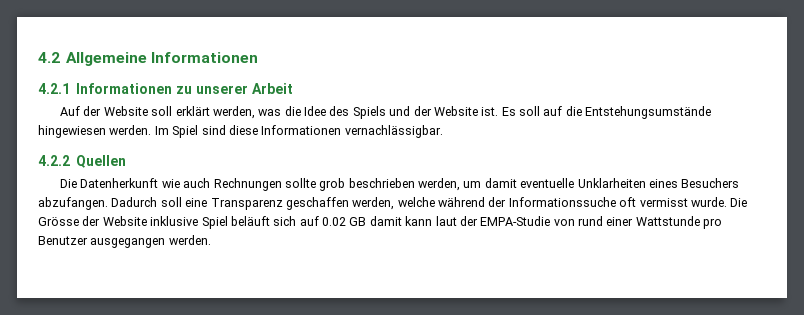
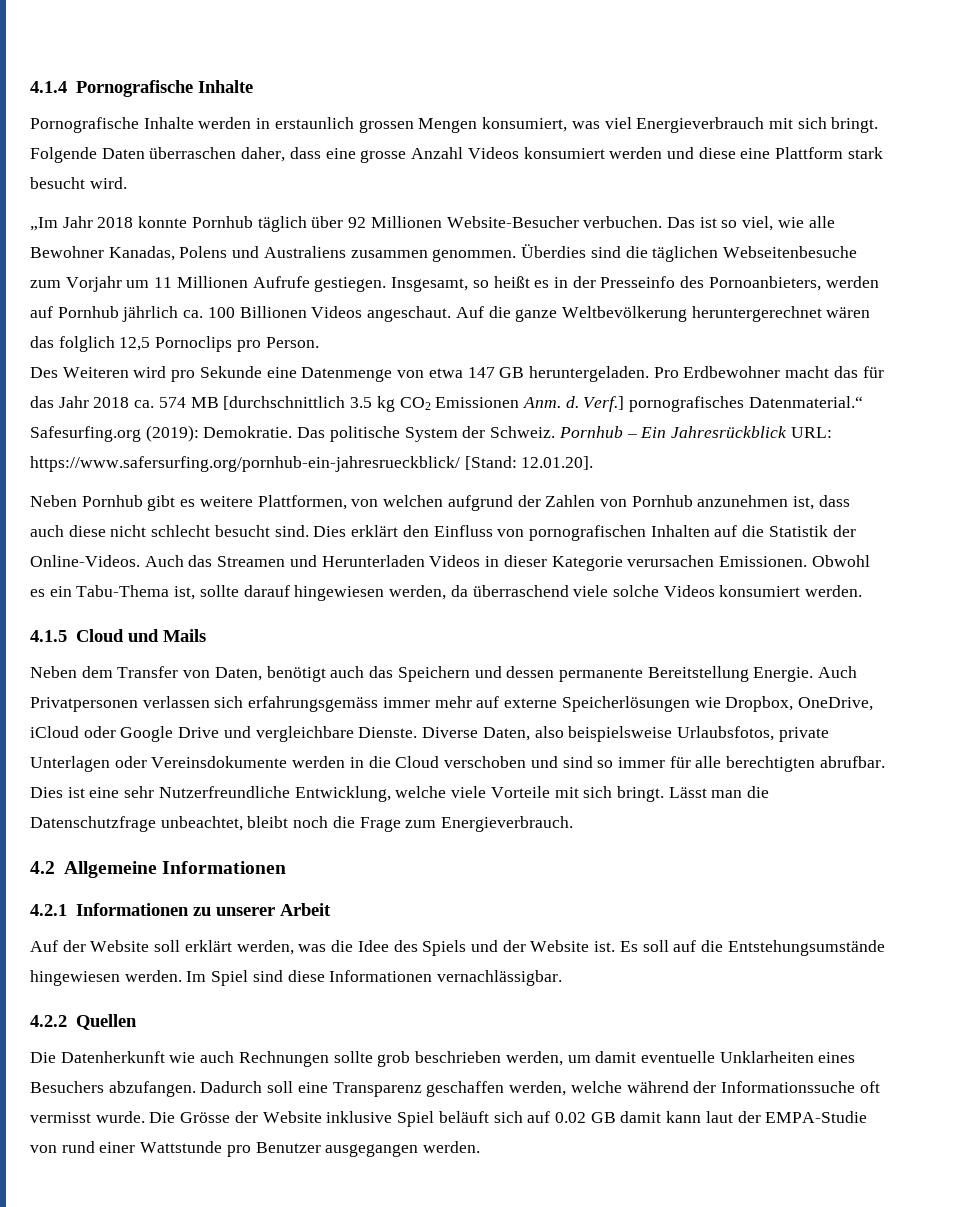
(38, 57) none -> [30,80,253,97] [30,117,879,133] [30,147,883,163] [30,177,127,189] [30,216,835,232] [30,244,857,262] [30,276,879,292] [30,306,871,322] [30,336,319,352] [30,366,884,382] [30,396,863,412] [30,425,832,442] [30,456,594,472] [30,495,850,511] [30,525,856,541] [30,555,870,571] [30,585,863,601] [30,629,206,642] [30,666,858,682] [30,696,873,712] [30,726,829,742] [30,756,885,772] [30,786,770,802] [30,816,574,832] 4.1.4 Pornografische Inhalte // Pornografische Inhalte werden in erstaunlich grossen Mengen konsumiert, was viel Energieverbrauch mit sich bringt. Folgende Daten überraschen daher, dass eine grosse Anzahl Videos konsumiert werden und diese eine Plattform stark besucht wird. // „Im Jahr 2018 konnte Pornhub täglich über 92 Millionen Website-Besucher verbuchen. Das ist so viel, wie alle Bewohner Kanadas, Polens und Australiens zusammen genommen. Überdies sind die täglichen Webseitenbesuche zum Vorjahr um 11 Millionen Aufrufe gestiegen. Insgesamt, so heißt es in der Presseinfo des Pornoanbieters, werden auf Pornhub jährlich ca. 100 Billionen Videos angeschaut. Auf die ganze Weltbevölkerung heruntergerechnet wären das folglich 12,5 Pornoclips pro Person. // Des Weiteren wird pro Sekunde eine Datenmenge von etwa 147 GB heruntergeladen. Pro Erdbewohner macht das für das Jahr 2018 ca. 574 MB [durchschnittlich 3.5 kg CO2 Emissionen Anm. d. Verf.] pornografisches Datenmaterial.“ Safesurfing.org (2019): Demokratie. Das politische System der Schweiz. Pornhub – Ein Jahresrückblick URL: https://www.safersurfing.org/pornhub-ein-jahresrueckblick/ [Stand: 12.01.20]. // Neben Pornhub gibt es weitere Plattformen, von welchen aufgrund der Zahlen von Pornhub anzunehmen ist, dass auch diese nicht schlecht besucht sind. Dies erklärt den Einfluss von pornografischen Inhalten auf die Statistik der Online-Videos. Auch das Streamen und Herunterladen Videos in dieser Kategorie verursachen Emissionen. Obwohl es ein Tabu-Thema ist, sollte darauf hingewiesen werden, da überraschend viele solche Videos konsumiert werden. // 4.1.5 Cloud und Mails // Neben dem Transfer von Daten, benötigt auch das Speichern und dessen permanente Bereitstellung Energie. Auch Privatpersonen verlassen sich erfahrungsgemäss immer mehr auf externe Speicherlösungen wie Dropbox, OneDrive, iCloud oder Google Drive und vergleichbare Dienste. Diverse Daten, also beispielsweise Urlaubsfotos, private Unterlagen oder Vereinsdokumente werden in die Cloud verschoben und sind so immer für alle berechtigten abrufbar. Dies ist eine sehr Nutzerfreundliche Entwicklung, welche viele Vorteile mit sich bringt. Lässt man die Datenschutzfrage unbeachtet, bleibt noch die Frage zum Energieverbrauch. //

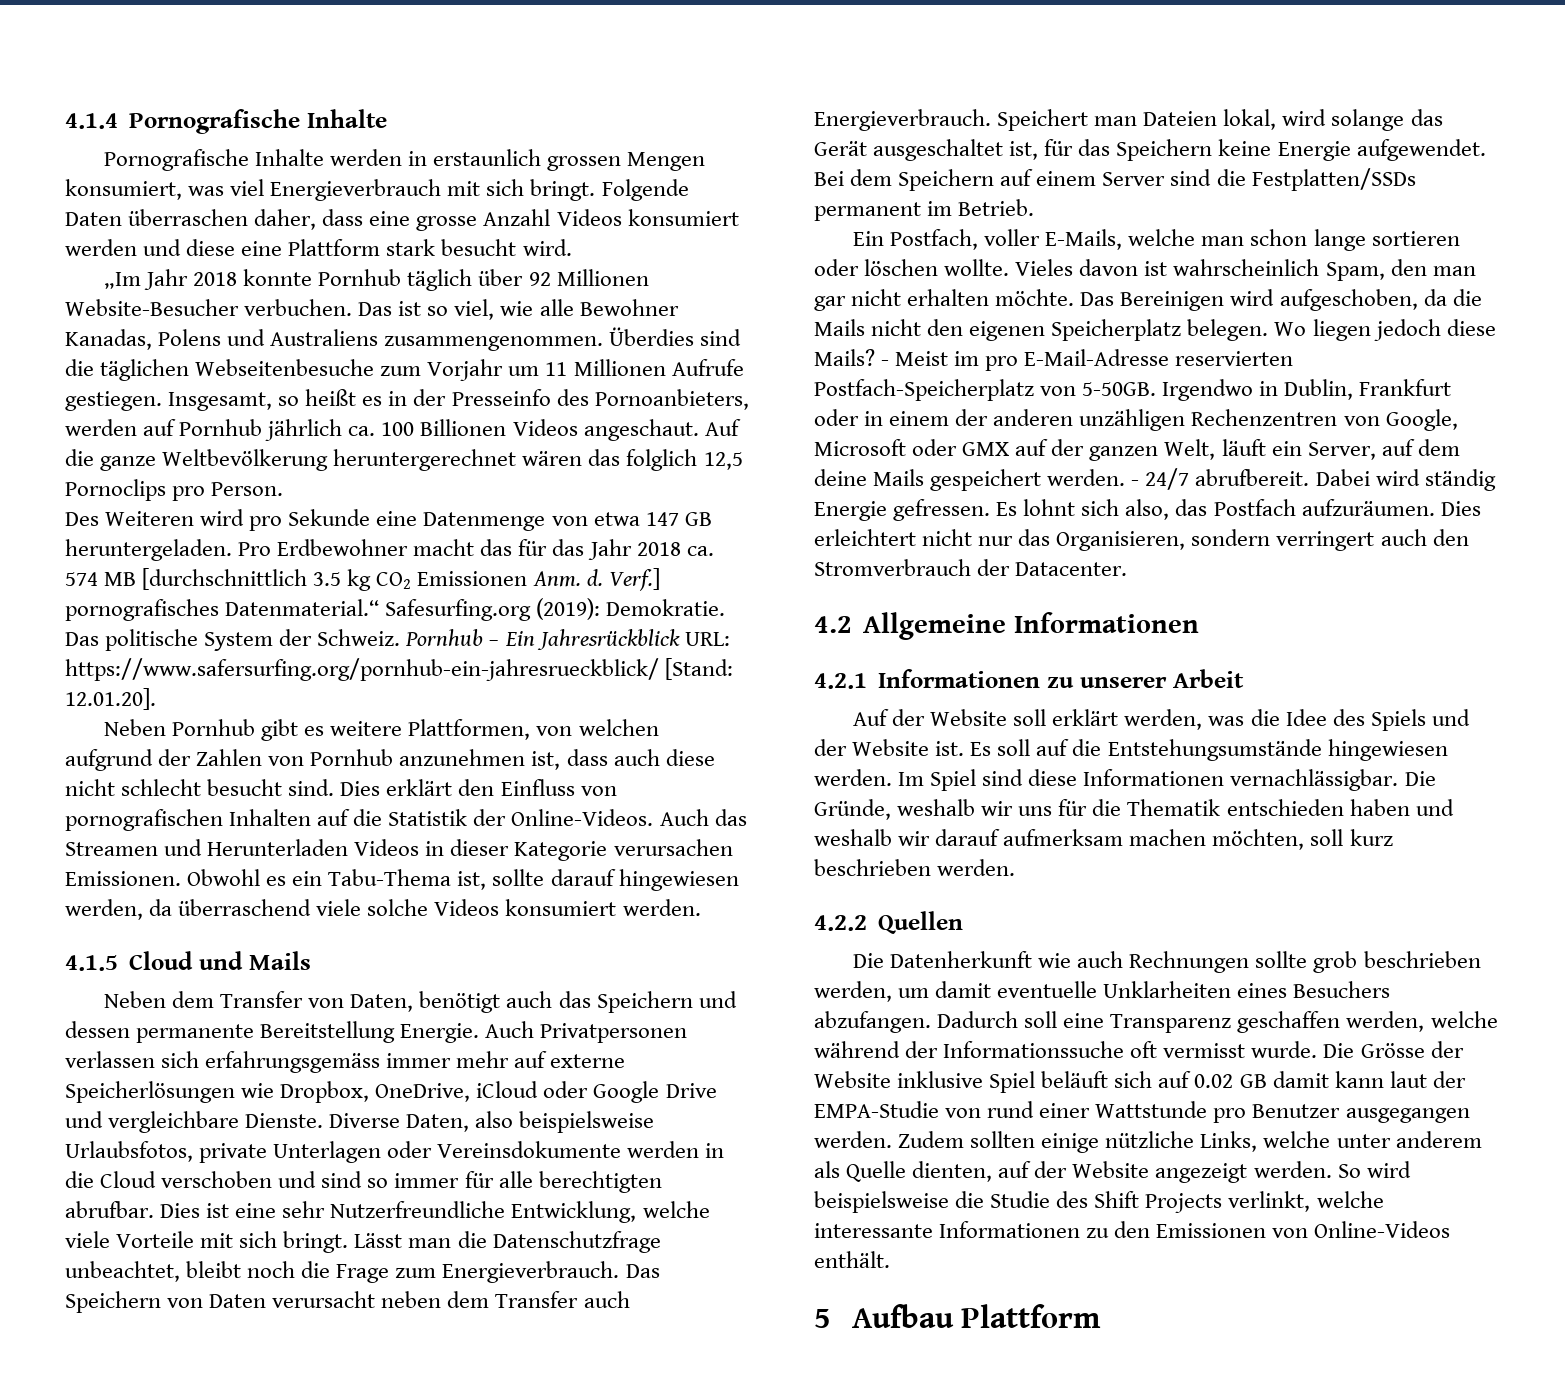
[350,249,517,262] zusammen genommen. -> [384,336,604,351] zusammengenommen.
(574, 824) none -> [625,1264,660,1278] [65,1291,630,1313] [814,109,1443,131] [814,139,1486,161] [814,168,1416,191] [814,199,1035,221] [853,229,1460,251] [814,259,1476,281] [814,289,1482,311] [814,319,1496,341] [814,349,1294,371] [814,379,1452,401] [814,409,1458,431] [814,439,1460,461] [814,468,1496,491] [814,499,1481,521] [814,529,1469,551] [814,559,1128,576] Das Speichern von Daten verursacht neben dem Transfer auch Energieverbrauch. Speichert man Dateien lokal, wird solange das Gerät ausgeschaltet ist, für das Speichern keine Energie aufgewendet. Bei dem Speichern auf einem Server sind die Festplatten/SSDs permanent im Betrieb. // Ein Postfach, voller E-Mails, welche man schon lange sortieren oder löschen wollte. Vieles davon ist wahrscheinlich Spam, den man gar nicht erhalten möchte. Das Bereinigen wird aufgeschoben, da die Mails nicht den eigenen Speicherplatz belegen. Wo liegen jedoch diese Mails? - Meist im pro E-Mail-Adresse reservierten Postfach-Speicherplatz von 5-50GB. Irgendwo in Dublin, Frankfurt oder in einem der anderen unzähligen Rechenzentren von Google, Microsoft oder GMX auf der ganzen Welt, läuft ein Server, auf dem deine Mails gespeichert werden. - 24/7 abrufbereit. Dabei wird ständig Energie gefressen. Es lohnt sich also, das Postfach aufzuräumen. Dies erleichtert nicht nur das Organisieren, sondern verringert auch den Stromverbrauch der Datacenter.
(563, 978) none -> [1404,771,1436,786] [814,799,1454,820] [814,829,1393,850] [814,859,1016,876] Die Gründe, weshalb wir uns für die Thematik entschieden haben und weshalb wir darauf aufmerksam machen möchten, soll kurz beschrieben werden.
(481, 1147) none -> [898,1131,1482,1153] [814,1161,1411,1183] [814,1191,1384,1213] [814,1221,1451,1238] [814,1251,890,1268] [814,1304,1102,1328] Zudem sollten einige nützliche Links, welche unter anderem als Quelle dienten, auf der Website angezeigt werden. So wird beispielsweise die Studie des Shift Projects verlinkt, welche interessante Informationen zu den Emissionen von Online-Videos enthält. // 5 Aufbau Plattform

